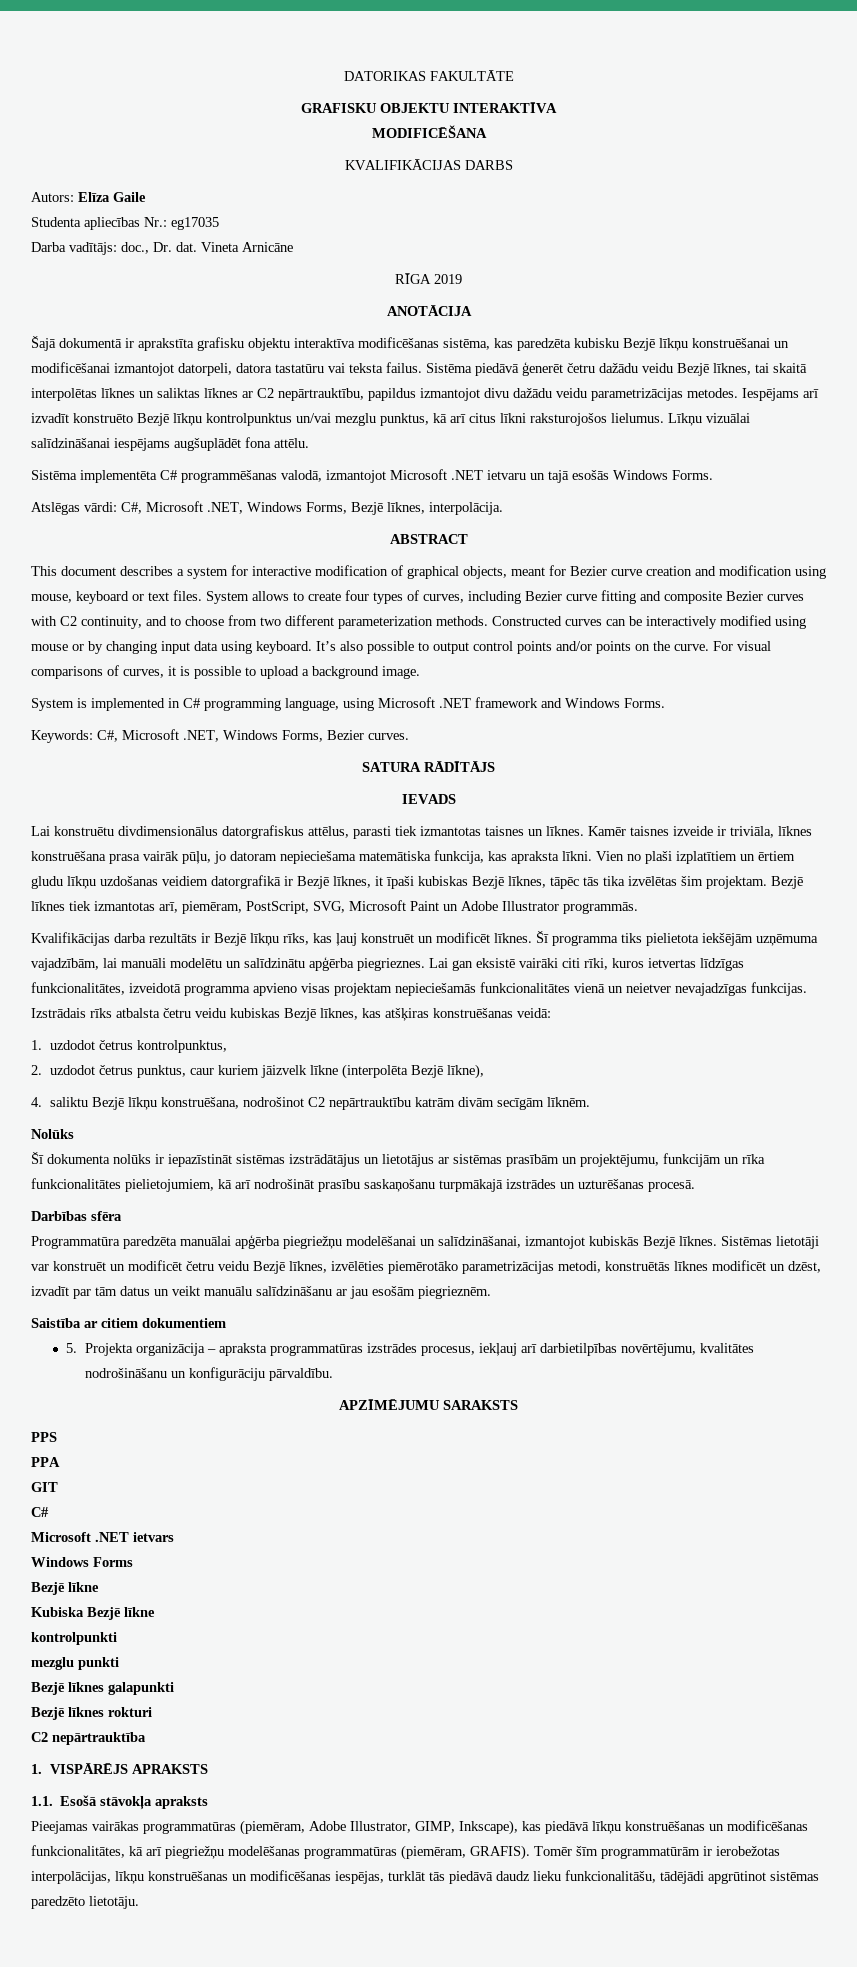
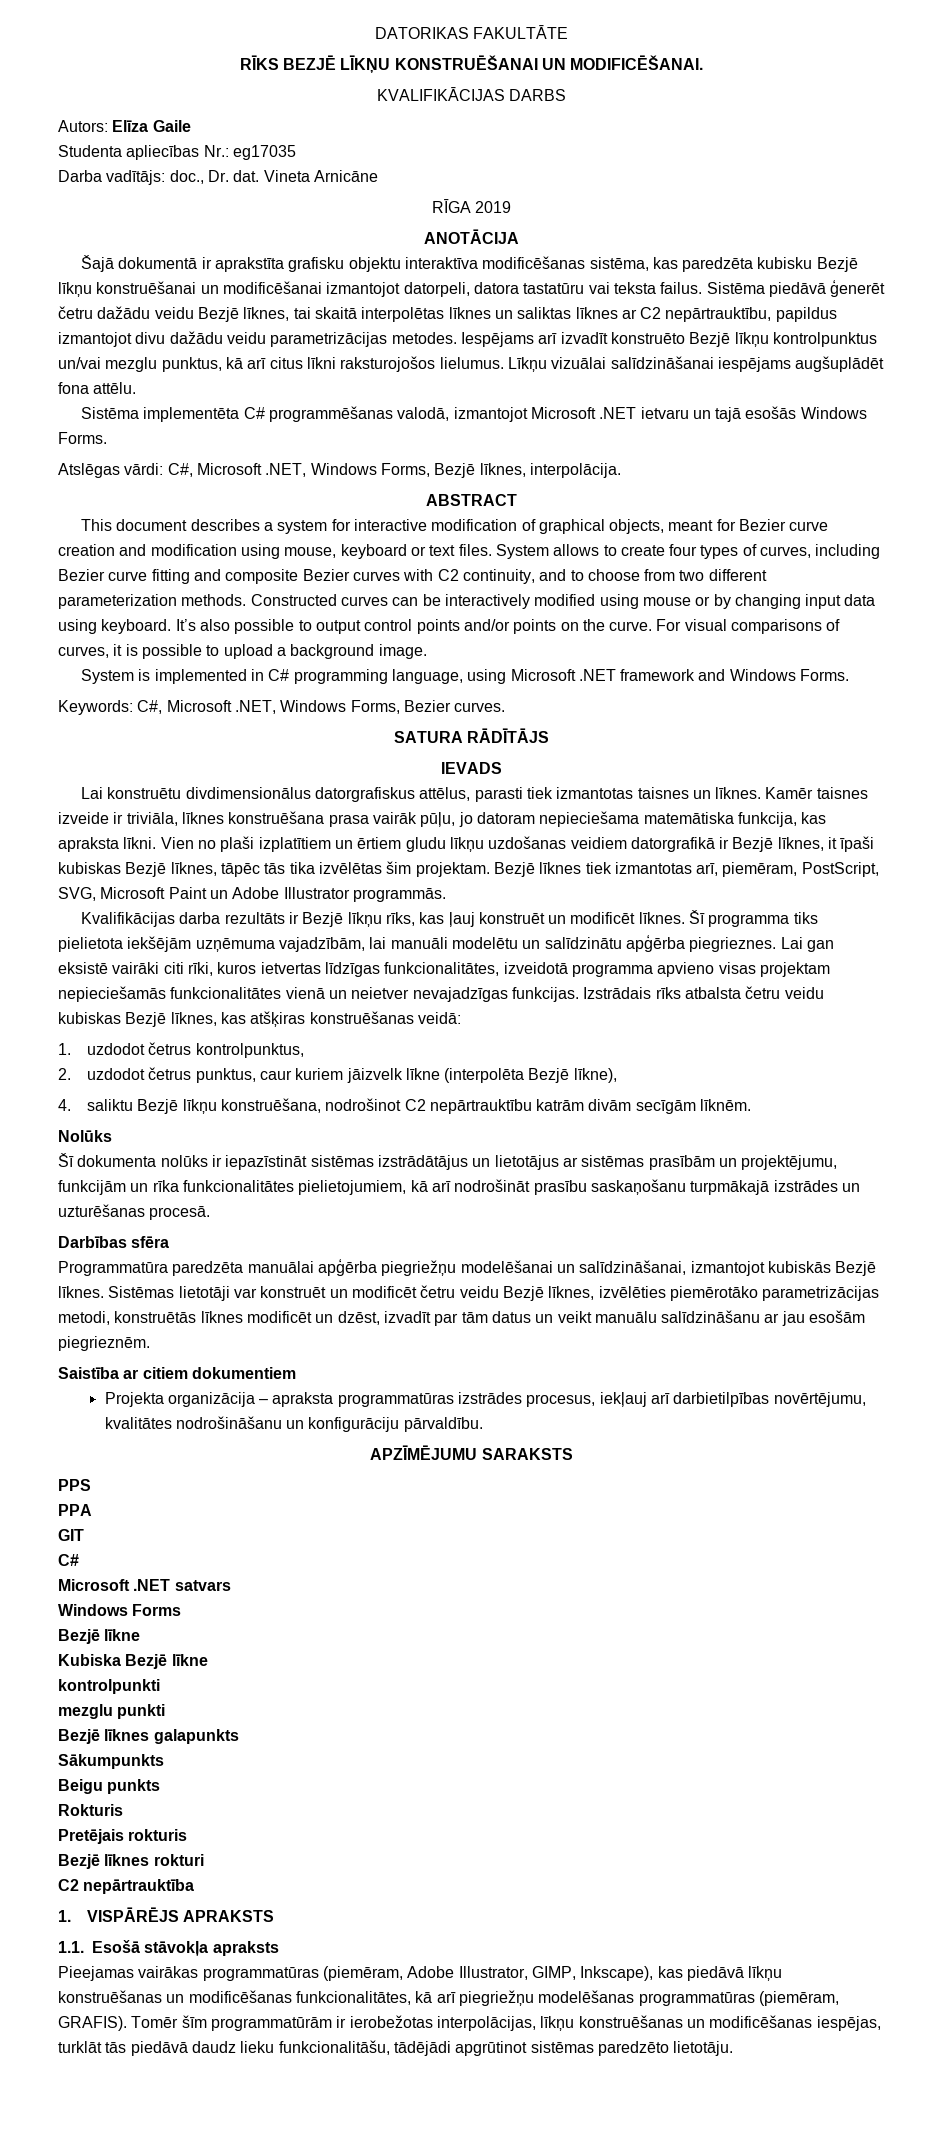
[301,102,557,113] [371,125,487,138] GRAFISKU OBJEKTU INTERAKTĪVA // MODIFICĒŠANA -> [239,55,704,73] RĪKS BEZJĒ LĪKŅU KONSTRUĒŠANAI UN MODIFICĒŠANAI.
[65,1343,77,1353] 5. -> (296, 1373) none
[133,1532,174,1542] ietvars -> [174,1580,231,1591] satvars
[108,1682,174,1695] galapunkti -> [153,1729,239,1744] [58,1754,164,1769] [58,1779,161,1794] [58,1804,123,1816] [58,1829,188,1844] galapunkts // Sākumpunkts // Beigu punkts // Rokturis // Pretējais rokturis

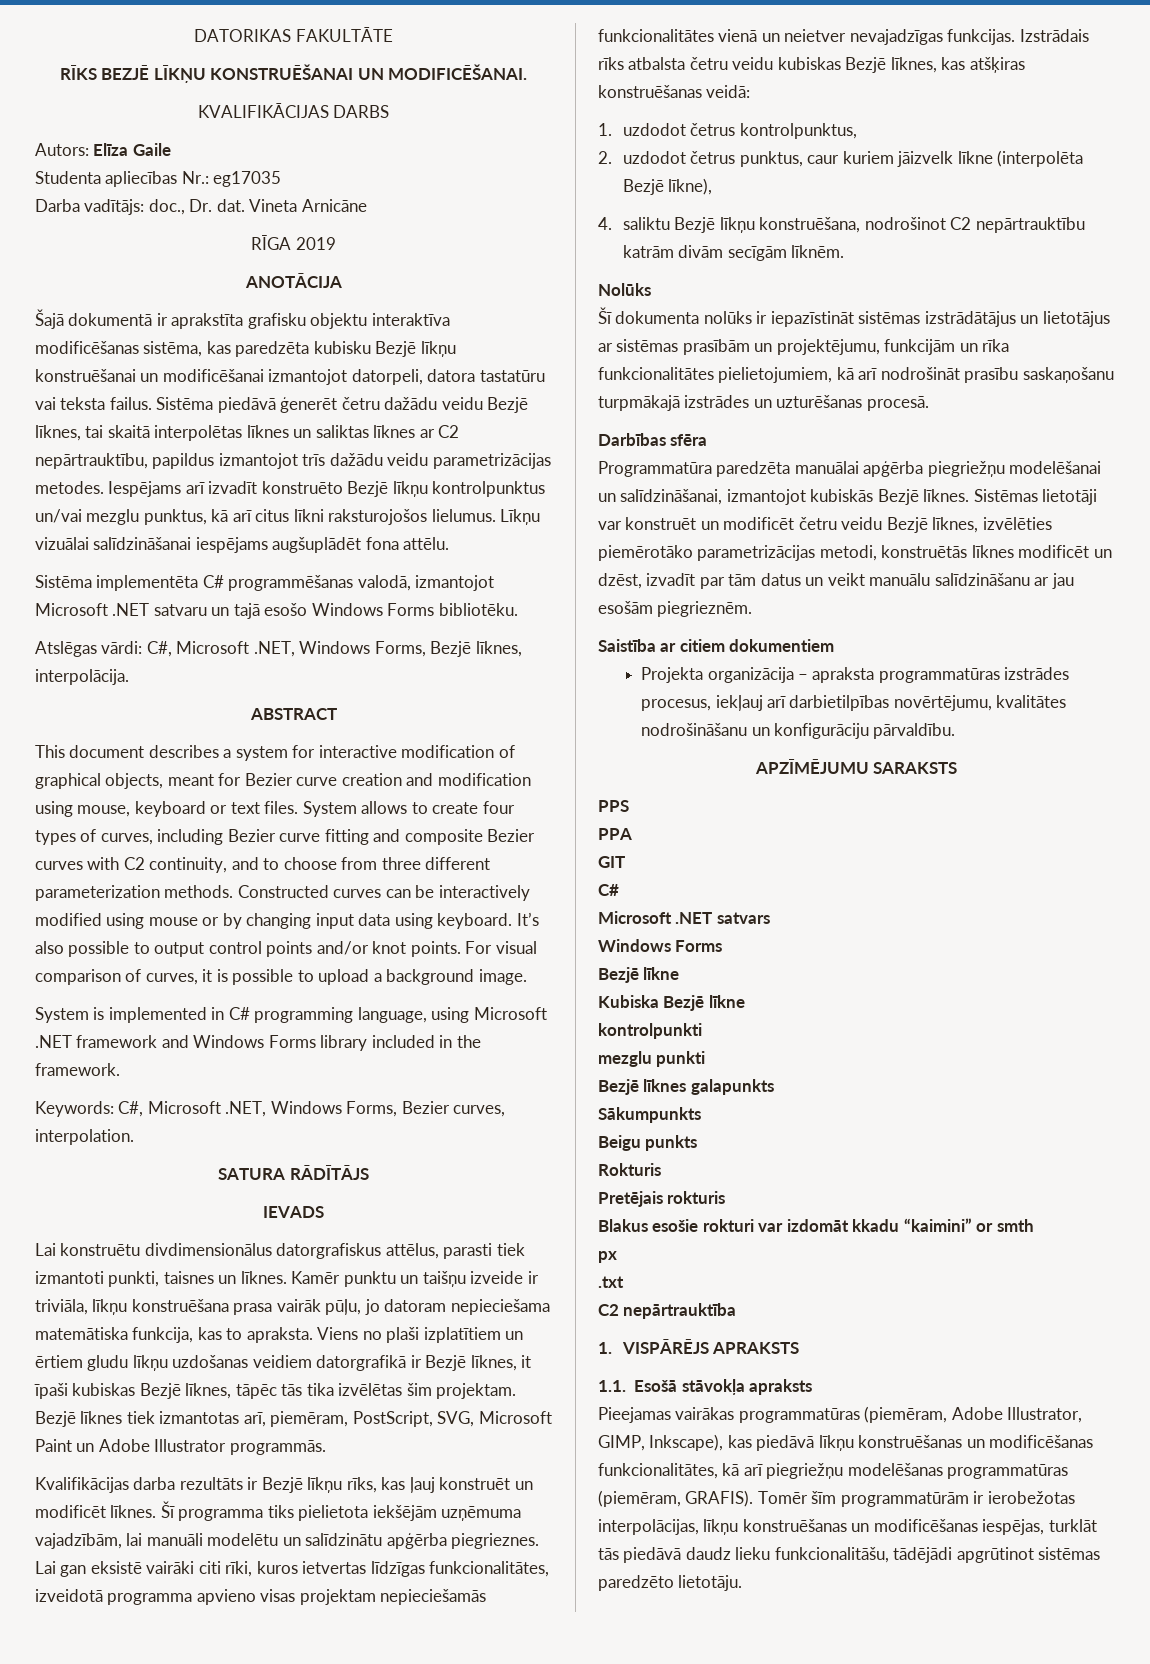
[135,332,166,344] divu -> [302,454,326,466] trīs
[640,407,689,419] ietvaru -> [153,604,207,616] satvaru
[745,406,867,419] [58,432,107,444] esošās Windows Forms. -> [264,603,518,616] esošo Windows Forms bibliotēku.
[679,570,705,581] two -> [381,857,421,870] three
[513,619,653,634] points on the curve. -> [372,941,461,957] knot points.
[731,619,823,634] comparisons -> [35,969,121,985] comparison
[800,669,850,681] Forms. -> [268,1035,481,1051] [35,1063,120,1076] Forms library included in the framework.
[454,702,506,712] curves. -> [453,1105,506,1117] [35,1129,134,1145] curves, interpolation.
[556,787,634,799] izmantotas -> [35,1271,160,1287] izmantoti punkti,
[816,787,868,799] taisnes -> [343,1271,466,1287] punktu un taišņu
[181,812,224,824] līknes -> [92,1299,128,1315] līkņu
[58,837,194,852] apraksta līkni. Vien -> [226,1327,359,1343] to apraksta. Viens
[58,1854,150,1869] Bezjē līknes -> [598,1219,699,1232] Blakus esošie
(204, 1860) none -> [758,1218,1034,1232] [598,1251,617,1263] [598,1276,624,1288] var izdomāt kkadu “kaimini” or smth // px // .txt

